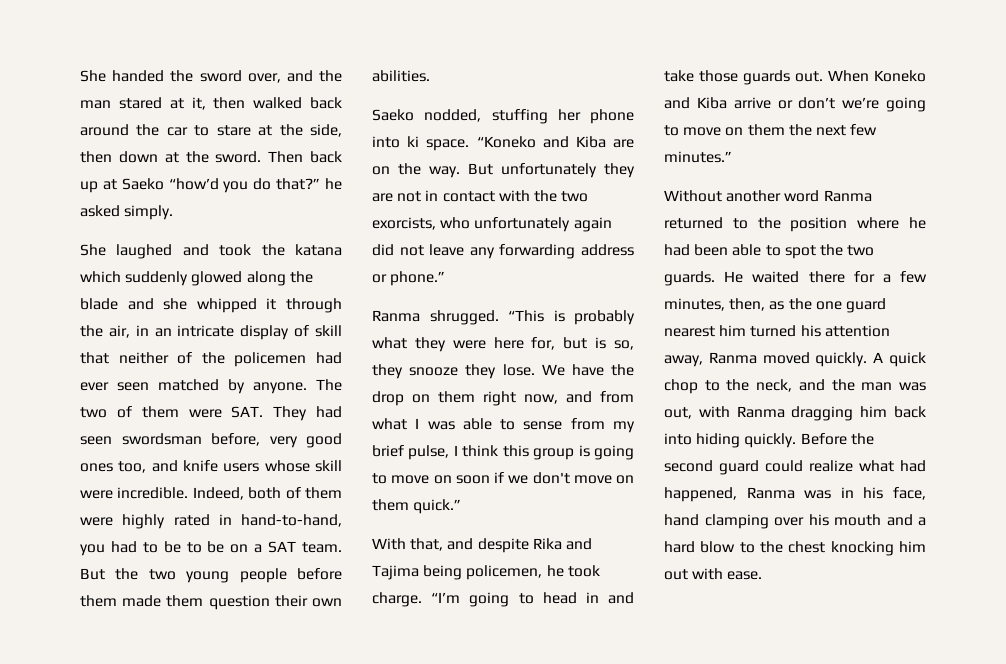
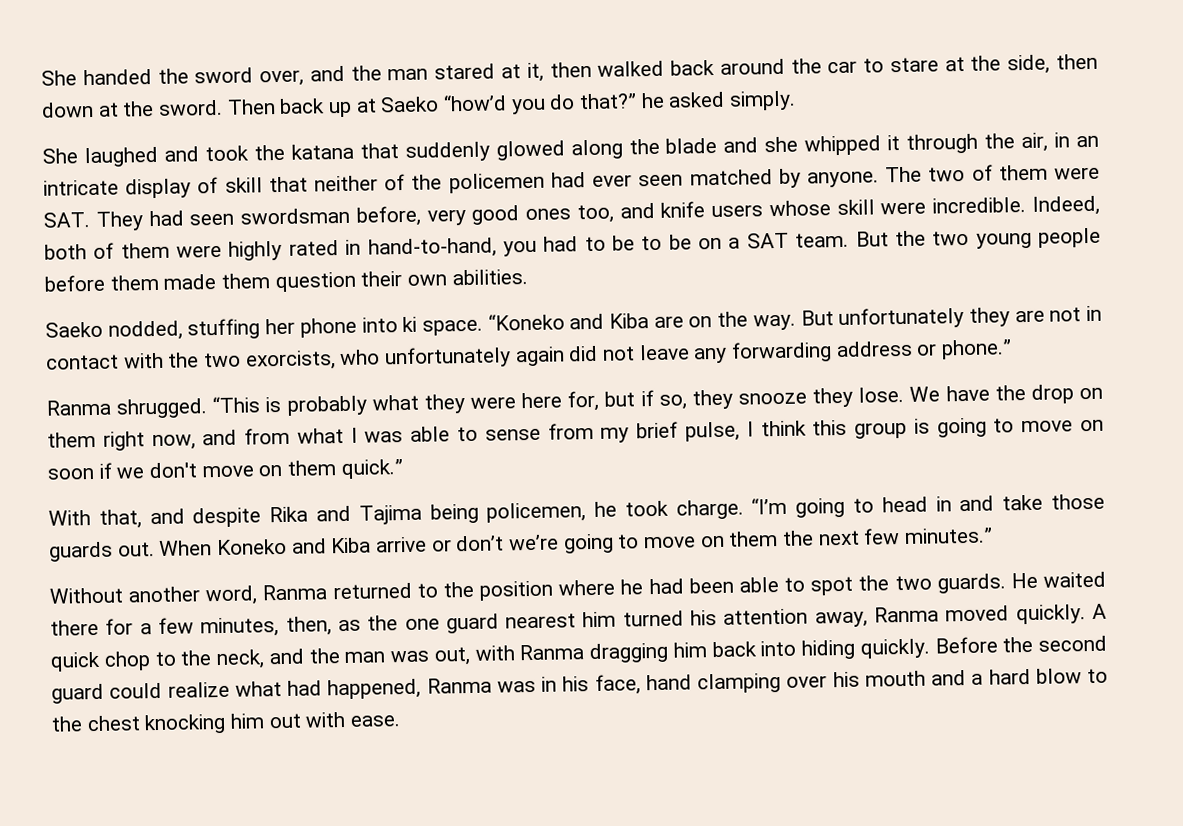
[80,271,121,283] which -> [359,143,399,159] that
[595,337,607,349] is -> [640,389,654,407] if
[784,190,820,202] word -> [205,585,259,606] word,

